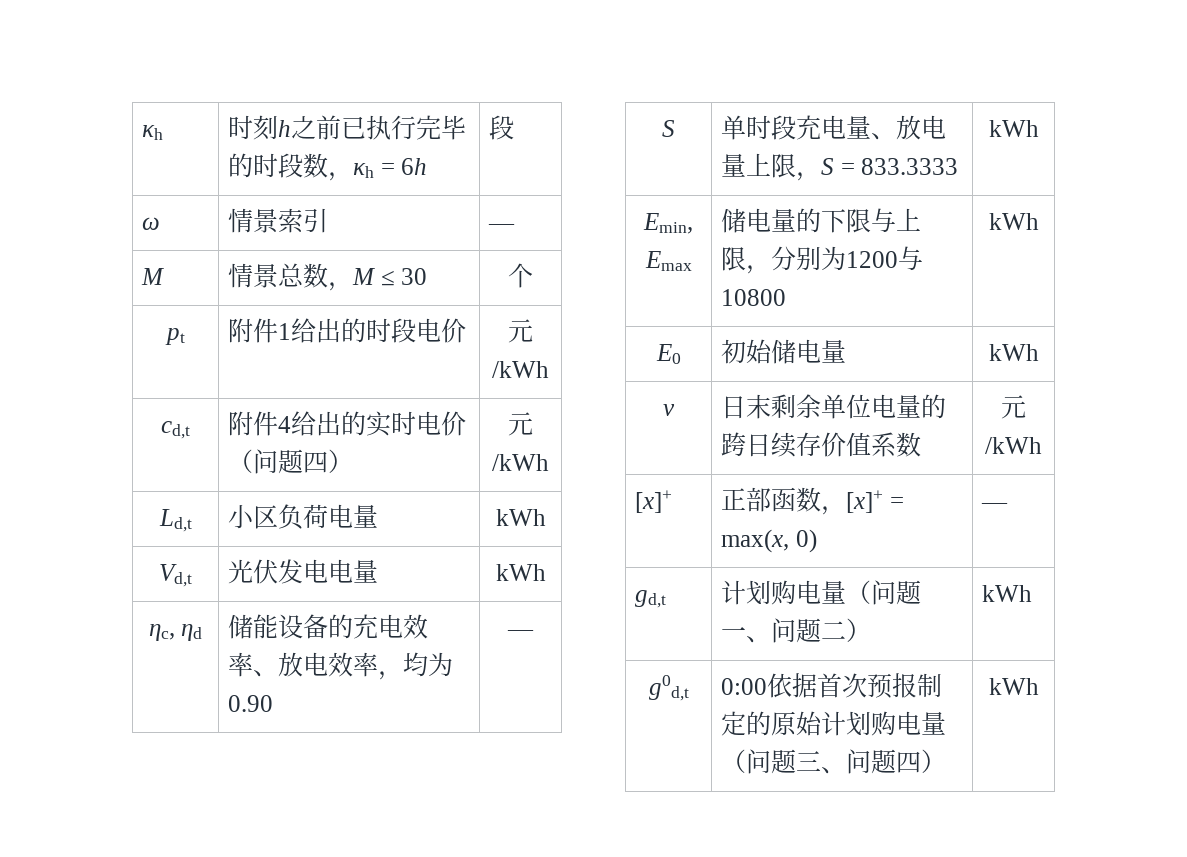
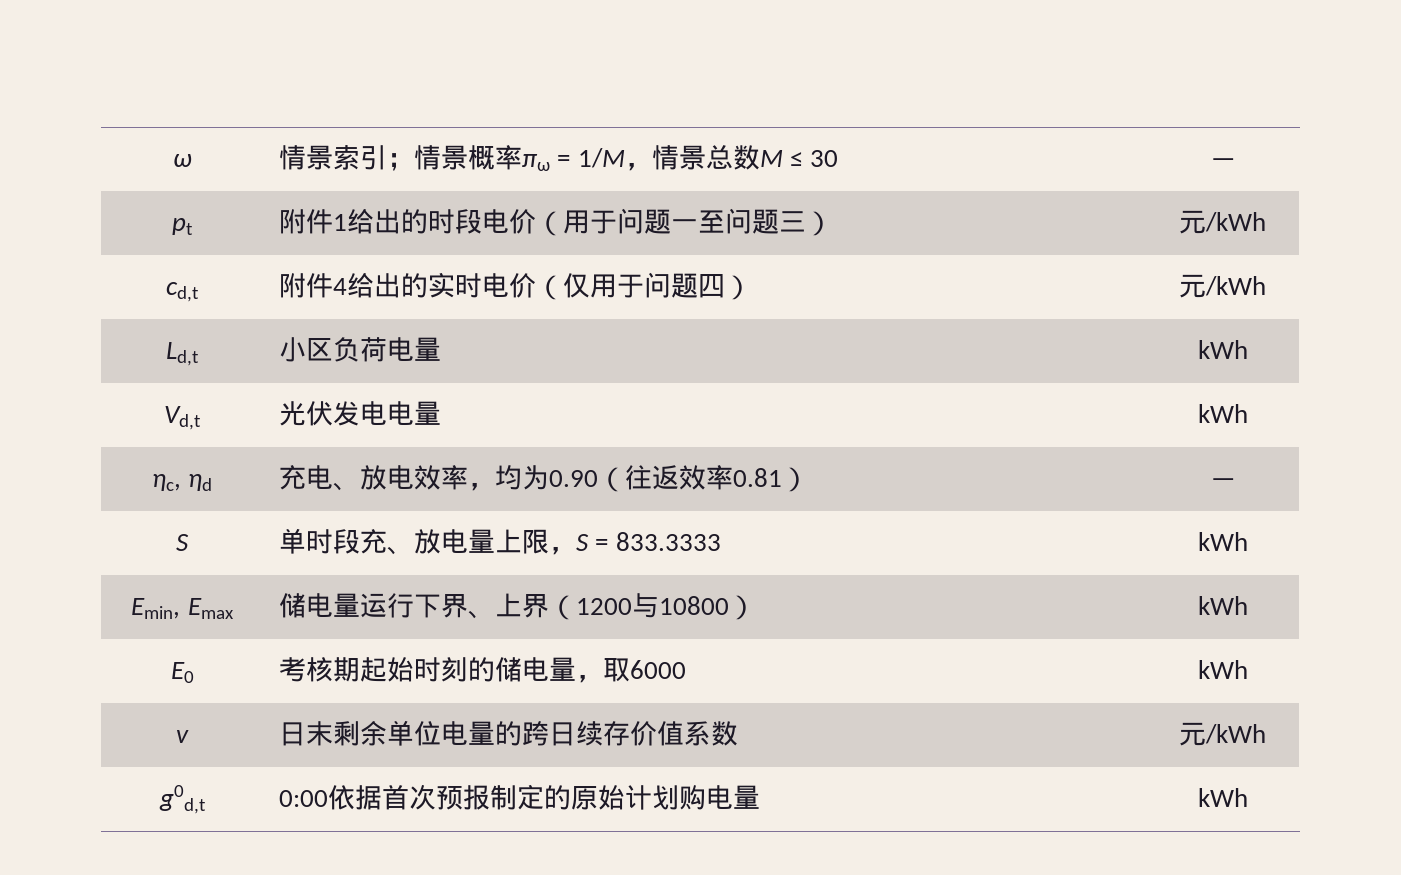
[141,125,163,140] [227,115,466,140] [227,153,428,181] [488,115,514,140] [141,217,160,230] [227,208,328,233] [487,224,515,230] [140,268,164,285] κh | 时刻h之前已执行完毕的时段数，κh = 6h | 段 // ω | 情景索引 | — // M | -> [172,154,192,167] [279,145,652,171] ω | 情景索引；情景概率πω = 1/M，
[327,282,353,291] ， -> (760, 157) none
[508,263,533,288] 个 -> [1210,158,1235,167] —
(466, 330) none -> [536,208,834,236] （用于问题一至问题三）
(253, 461) none -> [563,273,645,298] 仅用于
[227,614,428,639] [227,652,253,677] 储能设备的充电效率 -> [279,465,334,490] 充电
(273, 703) none -> [598,465,810,492] （往返效率0.81）
[820,115,871,139] 电量 -> (388, 541) none
[795,208,921,233] [720,246,846,274] 的下限与上限，分别为 -> [360,593,577,620] 运行下界、上界（
(786, 297) none -> [729,595,757,620] ）
[720,339,846,364] 初始储电量 -> [279,657,687,683] 考核期起始时刻的储电量，取6000
[634,490,672,513] [720,487,904,515] [720,529,817,553] [980,503,1008,509] [634,590,666,608] [720,580,921,605] [720,618,871,643] [981,585,1032,602] // [x]+ | 正部函数，[x]+ = max(x, 0) | — // gd,t | 计划购电量（问题一、问题二） | kWh -> (1266, 734) none
[720,749,946,774] （问题三、问题四） -> (761, 797) none

